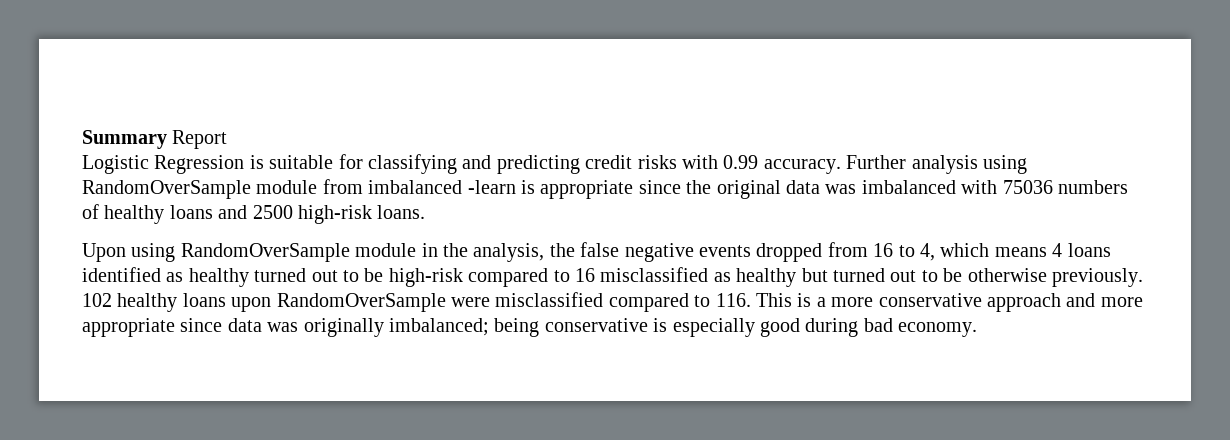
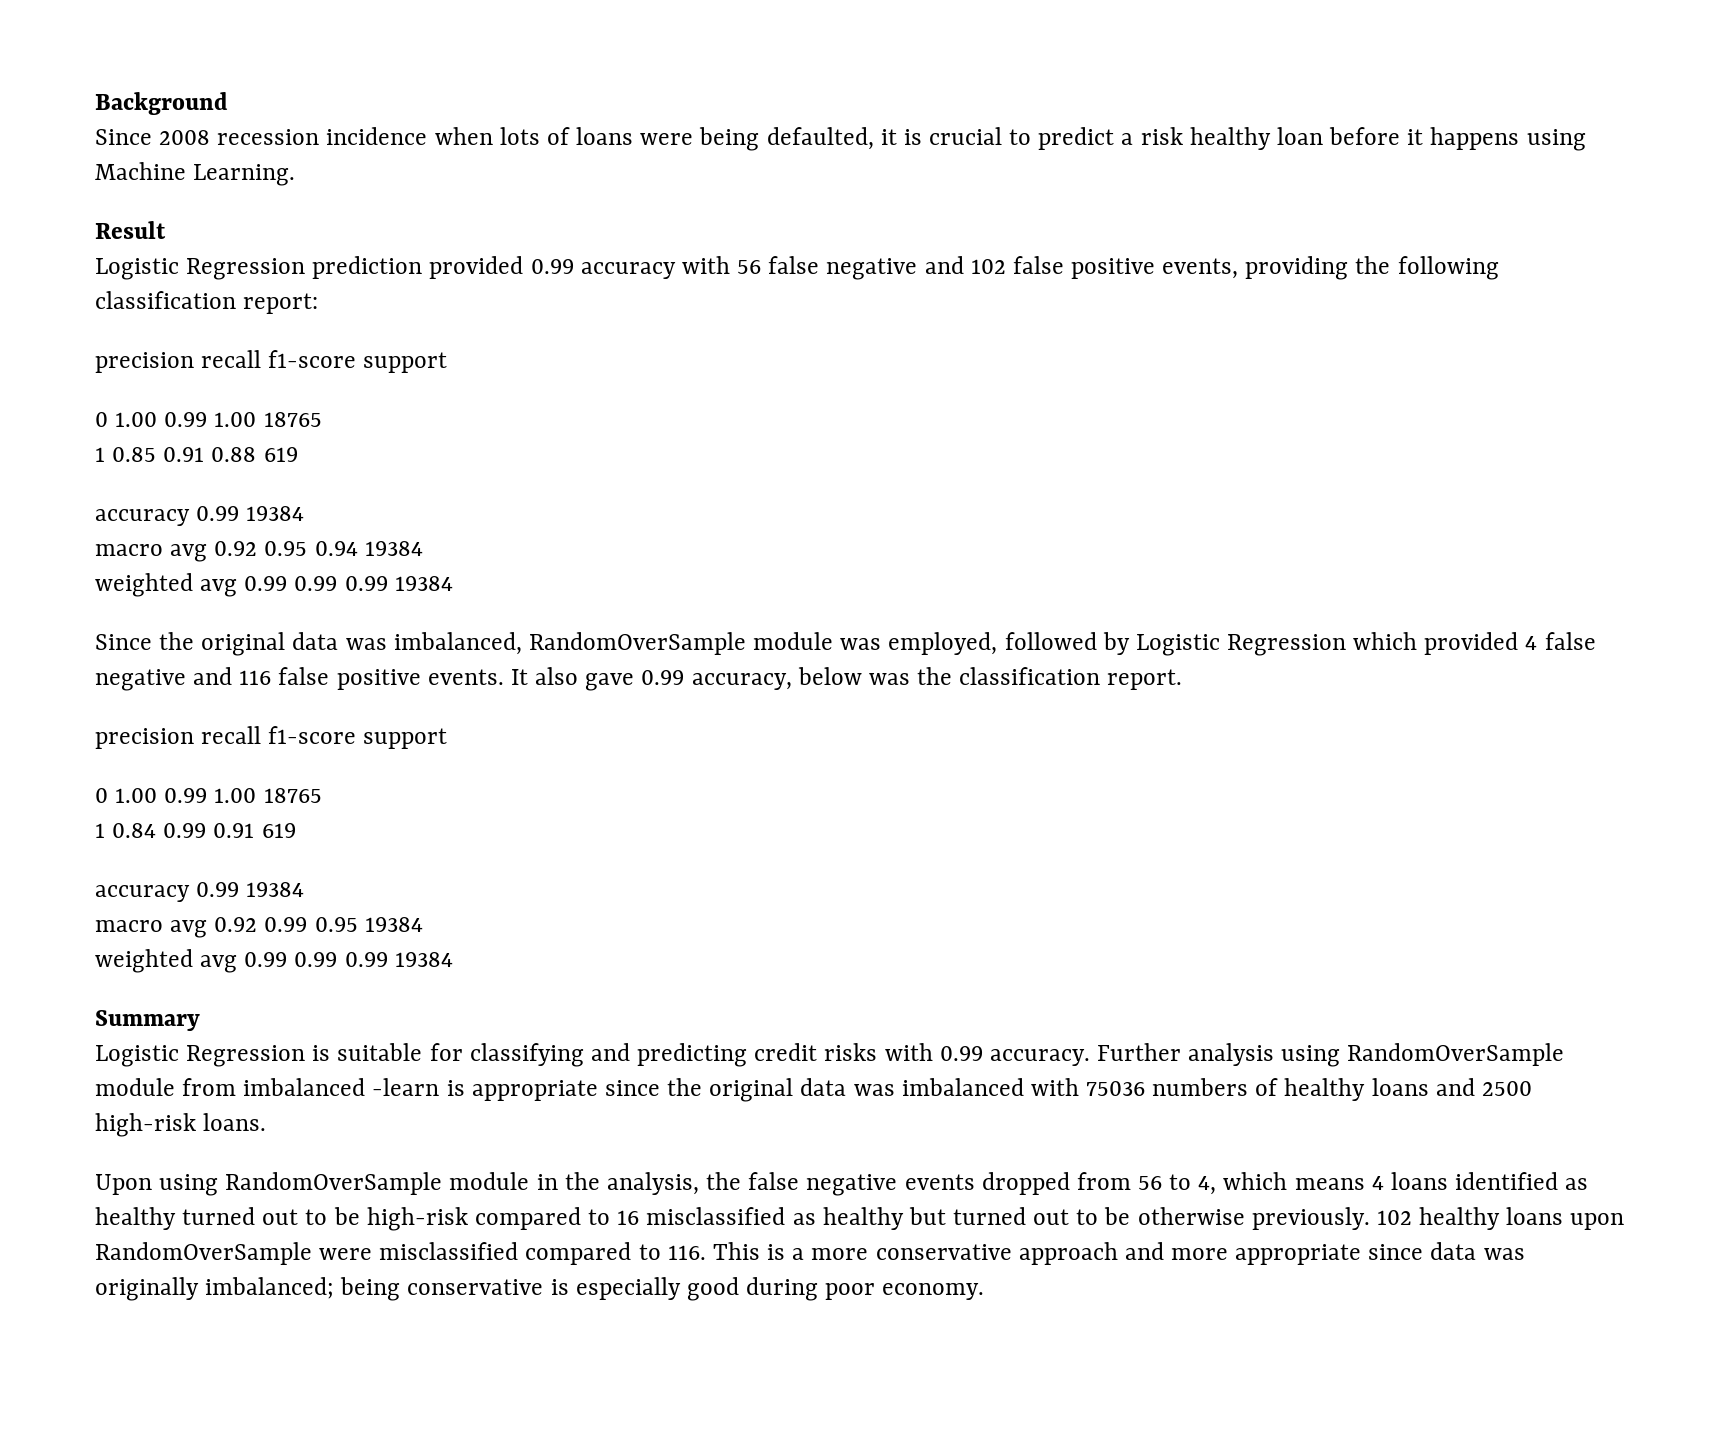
(82, 139) none -> [95,92,228,115] [95,127,1586,151] [95,162,296,186] [95,221,166,239] [95,256,1499,280] [95,291,319,314] [95,350,448,373] [95,412,322,427] [95,447,298,462] [95,506,305,526] [95,541,423,562] [95,573,453,597] [95,632,1596,656] [95,667,1183,691] [95,726,448,749] [95,788,322,803] [95,823,296,838] [95,882,305,902] [95,917,423,938] [95,949,453,973] Background // Since 2008 recession incidence when lots of loans were being defaulted, it is crucial to predict a risk healthy loan before it happens using Machine Learning. // Result // Logistic Regression prediction provided 0.99 accuracy with 56 false negative and 102 false positive events, providing the following classification report: // precision recall f1-score support // 0 1.00 0.99 1.00 18765 // 1 0.85 0.91 0.88 619 // accuracy 0.99 19384 // macro avg 0.92 0.95 0.94 19384 // weighted avg 0.99 0.99 0.99 19384 // Since the original data was imbalanced, RandomOverSample module was employed, followed by Logistic Regression which provided 4 false negative and 116 false positive events. It also gave 0.99 accuracy, below was the classification report. // precision recall f1-score support // 0 1.00 0.99 1.00 18765 // 1 0.84 0.99 0.91 619 // accuracy 0.99 19384 // macro avg 0.92 0.99 0.95 19384 // weighted avg 0.99 0.99 0.99 19384 //
[172,130,228,149] Report -> (200, 1020) none
[873,243,894,257] 16 -> [1138,1176,1163,1190] 56
[863,318,893,332] bad -> [825,1283,876,1300] poor

